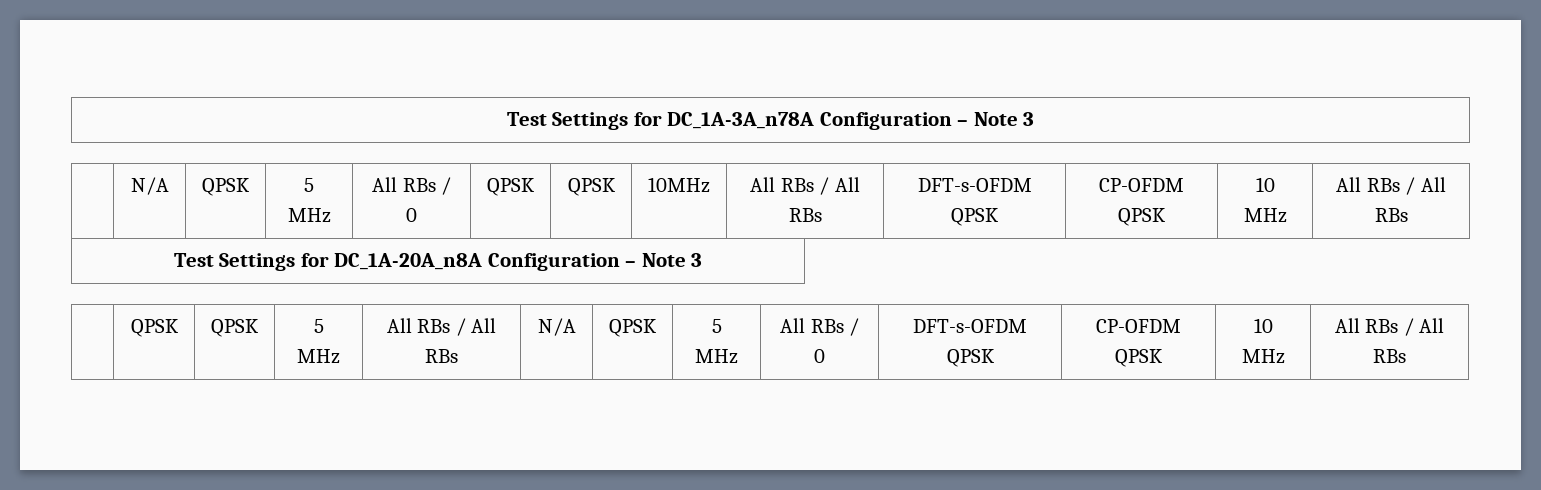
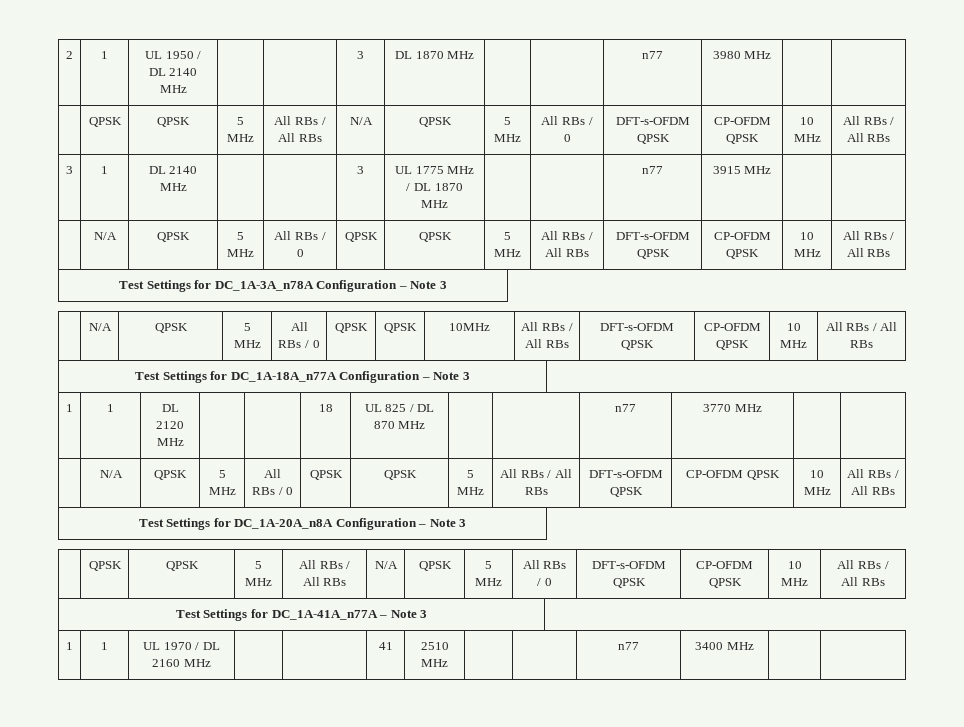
(506, 119) none -> [66,51,73,59] [101,51,108,59] [144,51,202,59] [148,68,198,76] [159,85,187,93] [357,51,364,59] [394,51,475,59] [642,51,663,59] [712,51,772,59] [88,117,122,127] [157,117,190,127] [237,117,244,125] [227,134,254,142] [274,116,326,125] [278,133,322,142] [349,117,373,125] [418,117,452,127] [504,117,511,125] [494,134,521,142] [541,116,593,125] [563,134,571,142] [615,117,690,125] [636,134,670,144] [713,117,771,125] [726,134,759,144] [800,117,814,125] [793,134,821,142] [842,116,895,125] [846,133,891,142] [66,166,73,174] [101,166,108,174] [148,166,198,174] [159,183,187,191] [357,166,364,174] [394,166,475,174] [406,183,463,191] [421,200,448,208] [642,166,663,174] [712,166,772,174] [93,232,117,240] [157,232,190,242] [237,232,244,240] [227,249,254,257] [274,231,326,240] [296,249,304,257] [344,232,378,242] [418,232,452,242] [504,232,511,240] [494,249,521,257] [541,231,593,240] [545,248,589,257] [615,232,690,240] [636,249,670,259] [713,232,771,240] [726,249,759,259] [800,232,814,240] [793,249,821,257] [842,231,895,240] [846,248,891,257] 2 | 1 | UL 1950 / DL 2140 MHz | | | 3 | DL 1870 MHz | | | n77 | 3980 MHz | | // | QPSK | QPSK | 5 MHz | All RBs / All RBs | N/A | QPSK | 5 MHz | All RBs / 0 | DFT-s-OFDM QPSK | CP-OFDM QPSK | 10 MHz | All RBs / All RBs // 3 | 1 | DL 2140 MHz | | | 3 | UL 1775 MHz / DL 1870 MHz | | | n77 | 3915 MHz | | // | N/A | QPSK | 5 MHz | All RBs / 0 | QPSK | QPSK | 5 MHz | All RBs / All RBs | DFT-s-OFDM QPSK | CP-OFDM QPSK | 10 MHz | All RBs / All RBs //
(1408, 215) none -> [135,371,470,383] [66,404,73,412] [107,404,114,412] [161,404,179,412] [156,421,184,429] [156,438,184,446] [318,404,333,412] [364,404,435,412] [373,421,426,429] [615,404,636,412] [703,404,762,412] [99,470,123,478] [154,470,187,480] [218,470,226,478] [208,487,236,495] [264,469,281,478] [251,487,294,495] [309,470,343,480] [383,470,417,480] [467,470,474,478] [457,487,484,495] [500,469,572,478] [524,487,548,495] [588,470,663,478] [609,487,643,497] [686,470,780,480] [810,470,824,478] [803,487,831,495] [847,469,899,478] [851,486,895,495] // Test Settings for DC_1A-18A_n77A Configuration – Note 3 // 1 | 1 | DL 2120 MHz | | | 18 | UL 825 / DL 870 MHz | | | n77 | 3770 MHz | | // | N/A | QPSK | 5 MHz | All RBs / 0 | QPSK | QPSK | 5 MHz | All RBs / All RBs | DFT-s-OFDM QPSK | CP-OFDM QPSK | 10 MHz | All RBs / All RBs
(1406, 356) none -> [175,609,428,621] [66,642,73,650] [101,642,108,650] [143,642,220,650] [152,659,211,667] [378,642,393,650] [420,642,449,650] [421,659,448,667] [618,642,639,650] [695,642,754,650] // Test Settings for DC_1A-41A_n77A – Note 3 // 1 | 1 | UL 1970 / DL 2160 MHz | | | 41 | 2510 MHz | | | n77 | 3400 MHz | |

